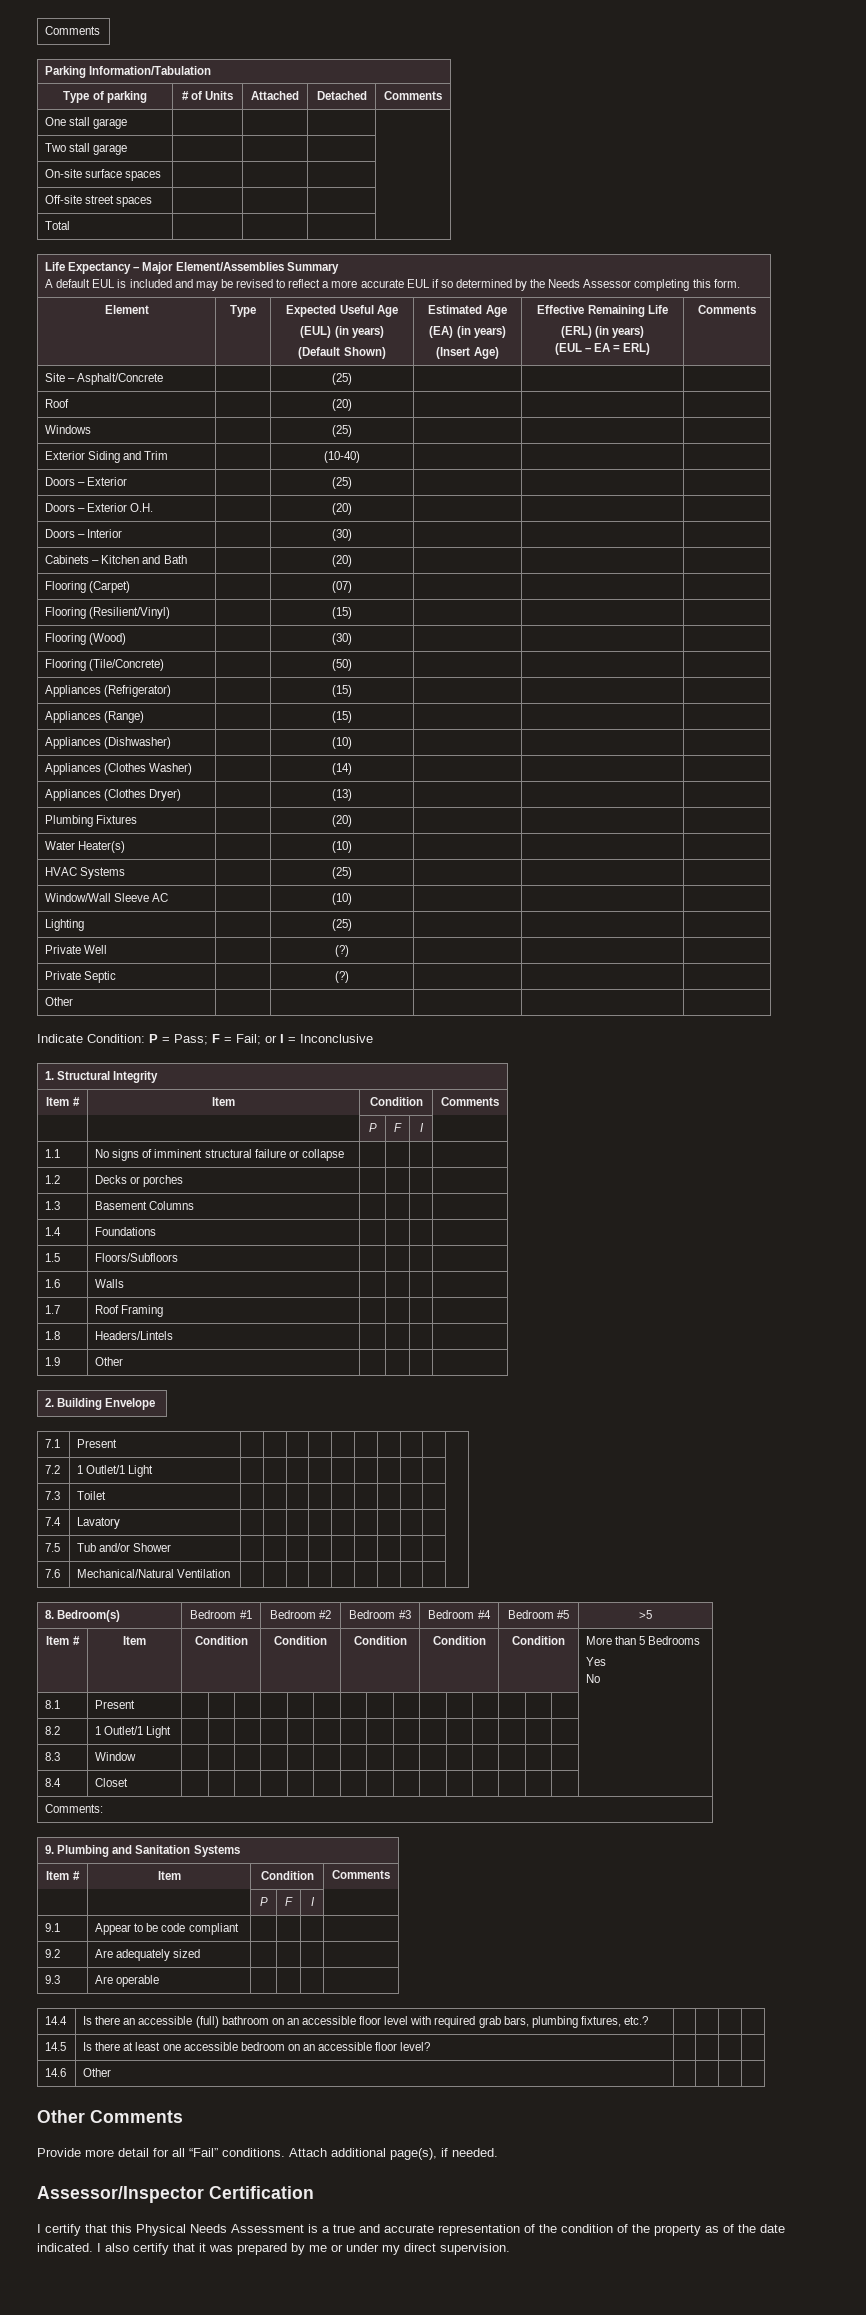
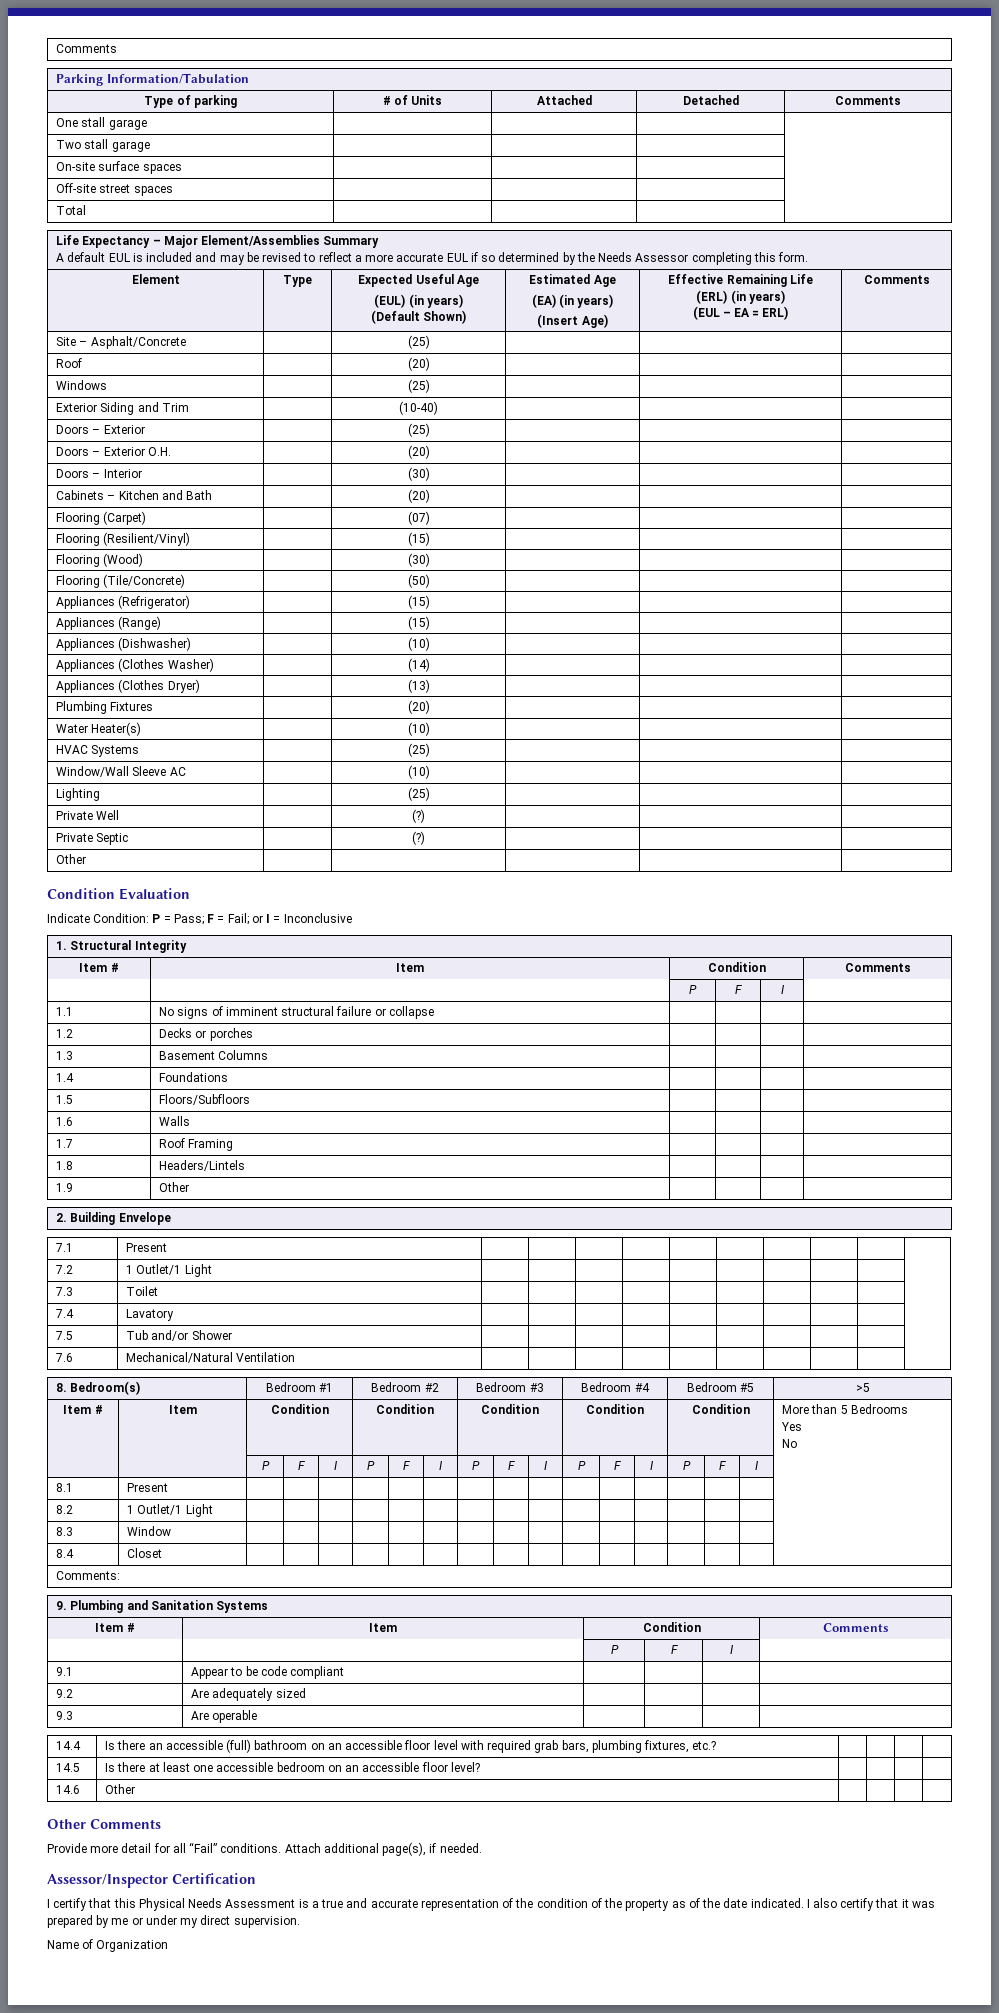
(74, 1001) none -> [47,888,190,900] // Condition Evaluation
(601, 1678) none -> [261,1461,270,1470] [298,1461,305,1470] [334,1461,337,1470] [367,1461,375,1470] [403,1461,410,1470] [439,1461,442,1470] [472,1461,480,1470] [508,1461,515,1470] [544,1461,547,1470] [577,1461,586,1470] [614,1461,621,1470] [649,1461,653,1470] [682,1461,691,1470] [719,1461,726,1470] [755,1461,758,1470] // | | P | F | I | P | F | I | P | F | I | P | F | I | P | F | I |
(510, 2249) none -> [47,1939,169,1952] // Name of Organization

